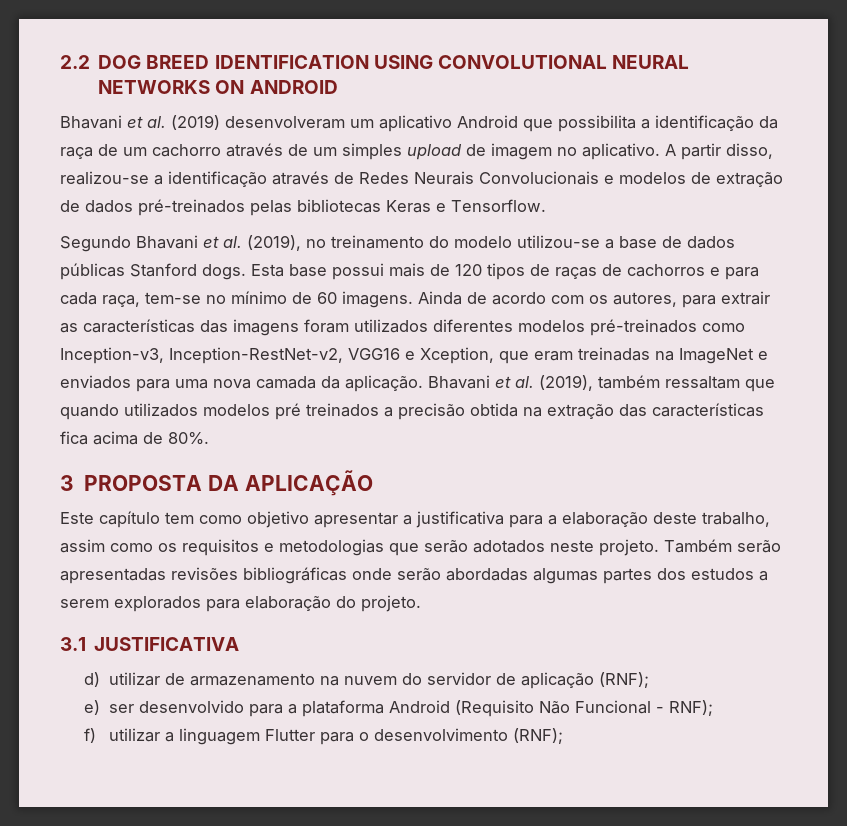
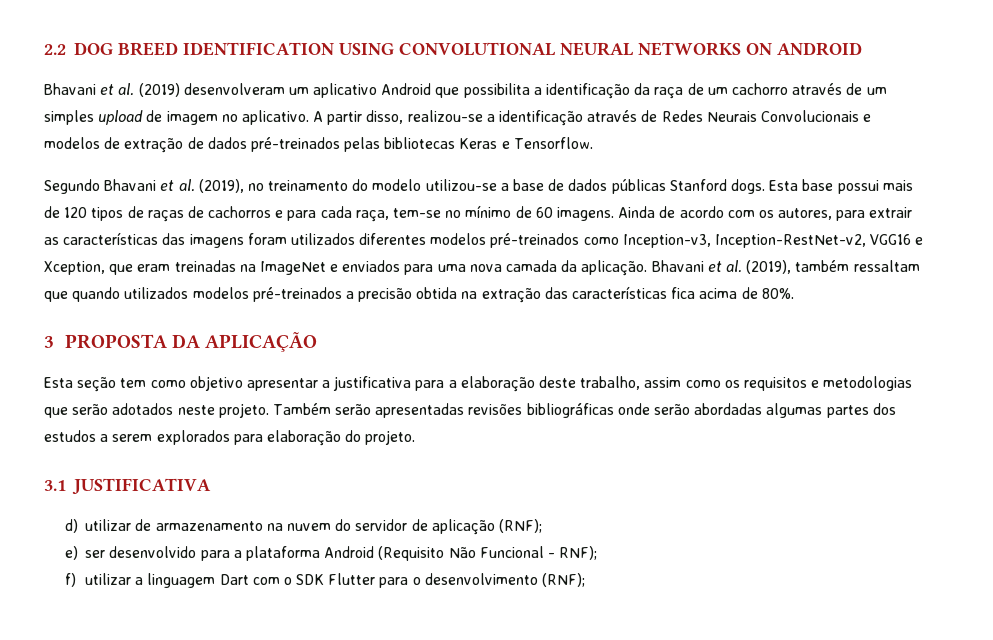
[275,403,379,420] pré treinados -> [252,287,342,302] pré-treinados
[60,511,160,528] Este capítulo -> [44,377,117,392] Esta seção
(260, 736) none -> [219,574,325,585] Dart com o SDK

